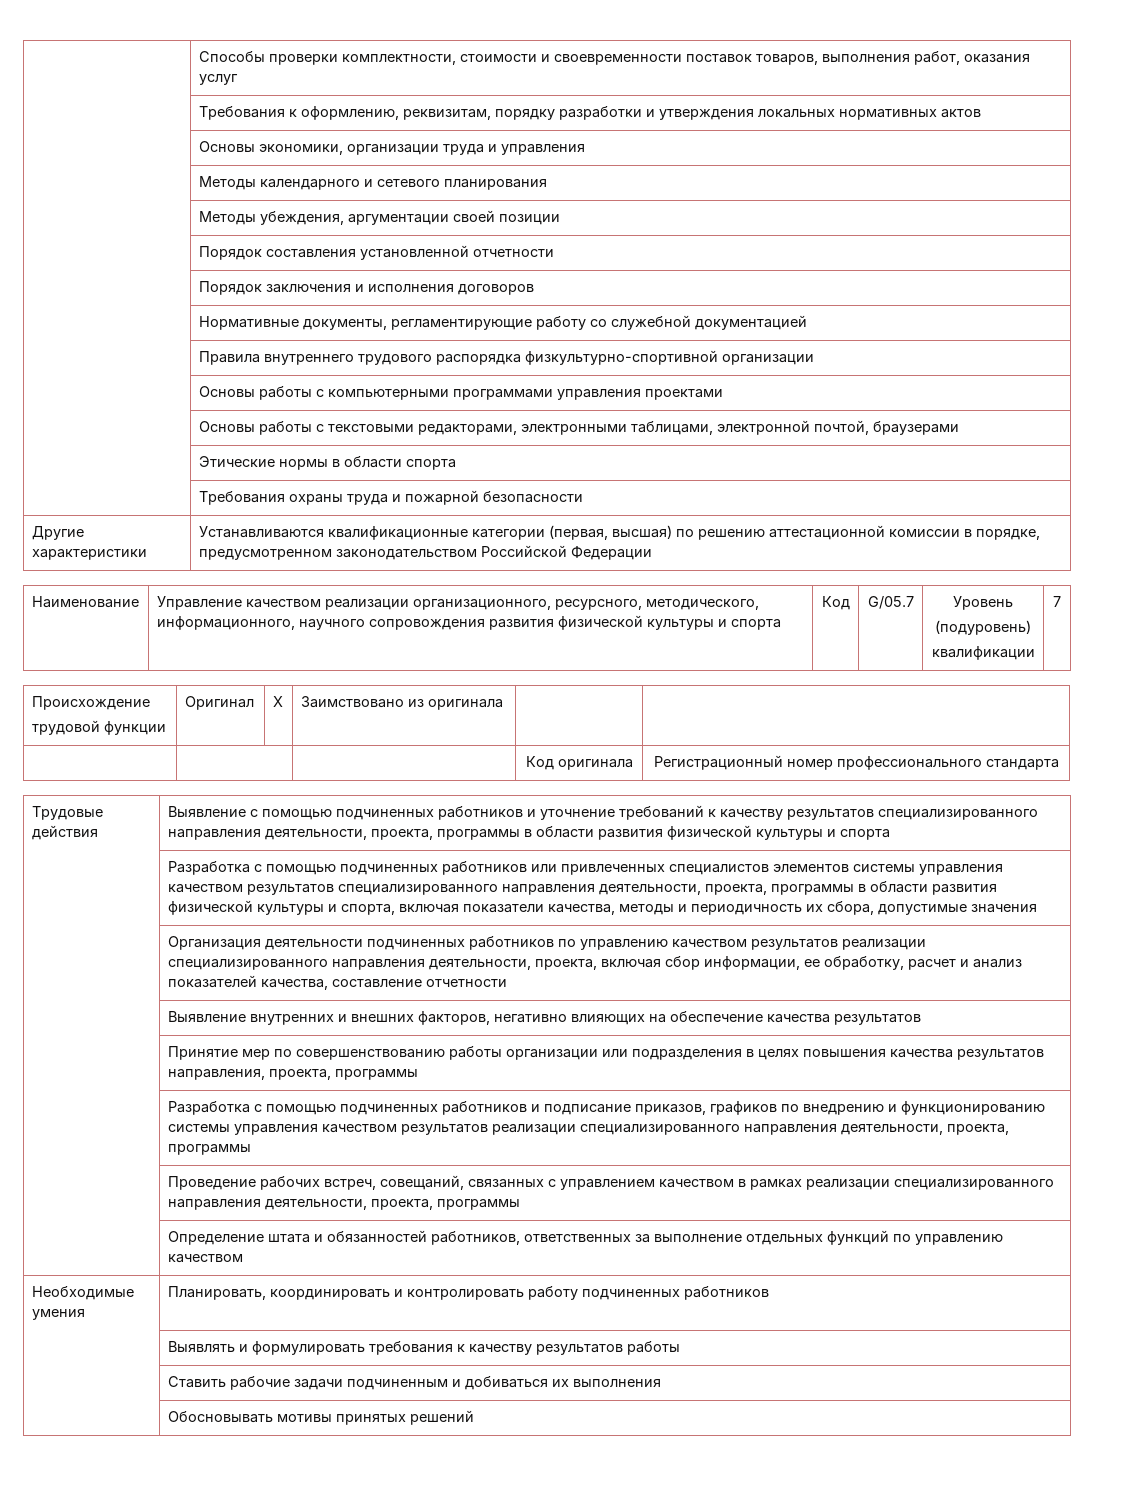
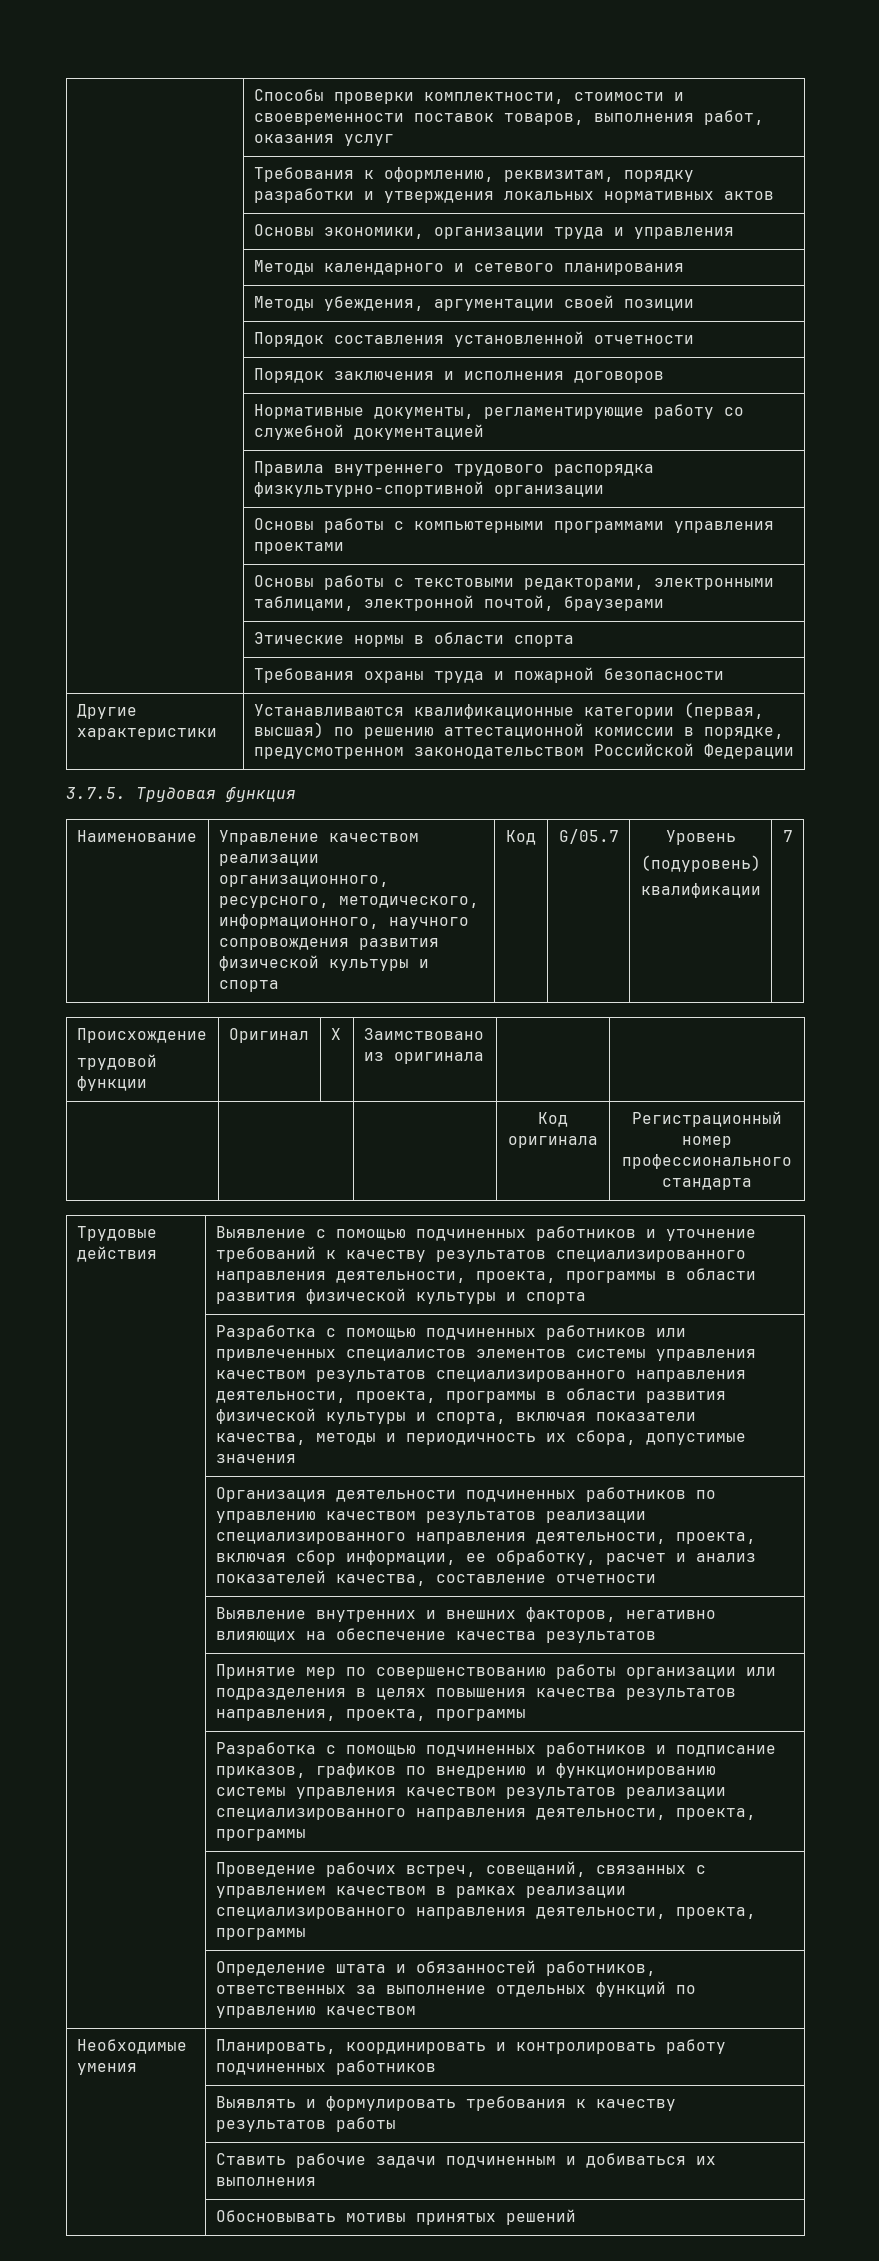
(652, 553) none -> [66,787,296,802] // 3.7.5. Трудовая функция

